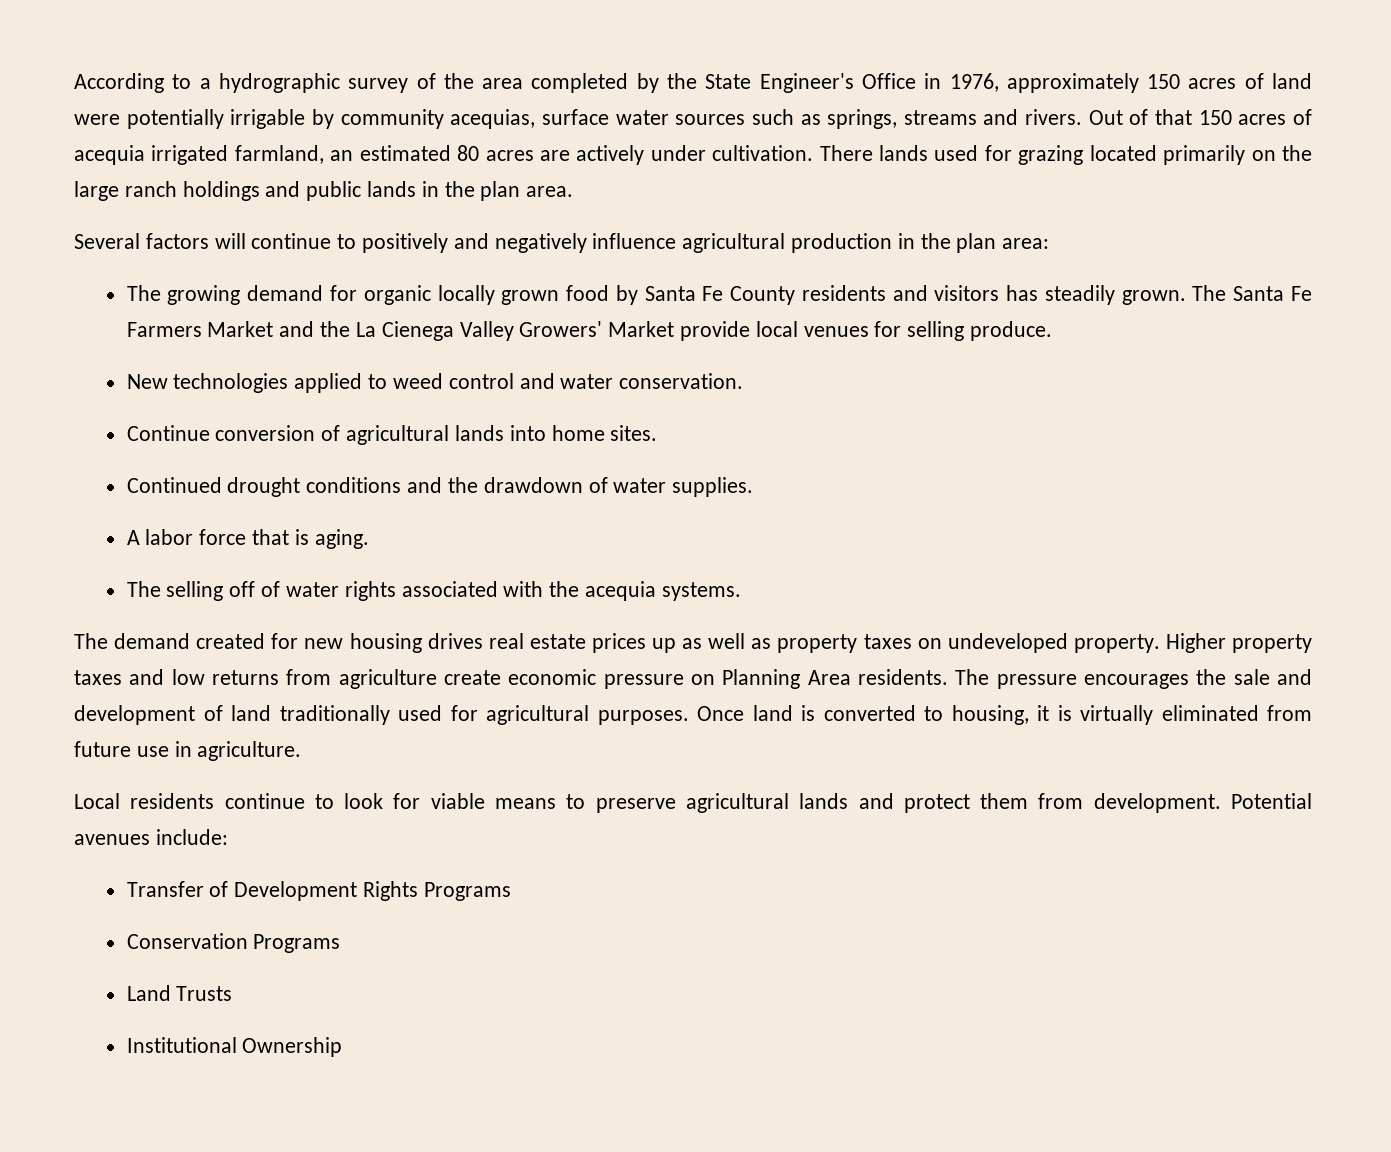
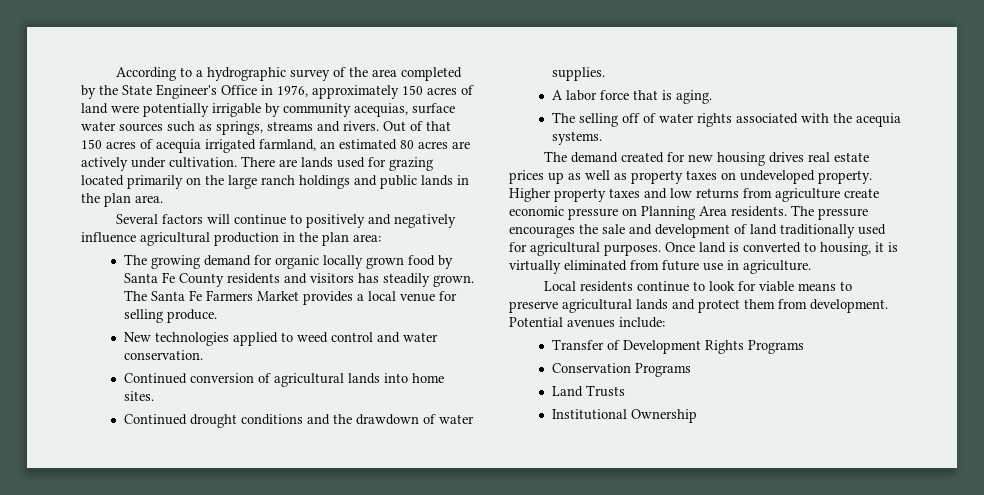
(873, 153) none -> [279,159,297,167] are
[279,321,869,341] and the La Cienega Valley Growers' Market provide local venues -> [302,291,435,305] provides a local venue
[126,425,210,441] Continue -> [123,373,187,384] Continued

